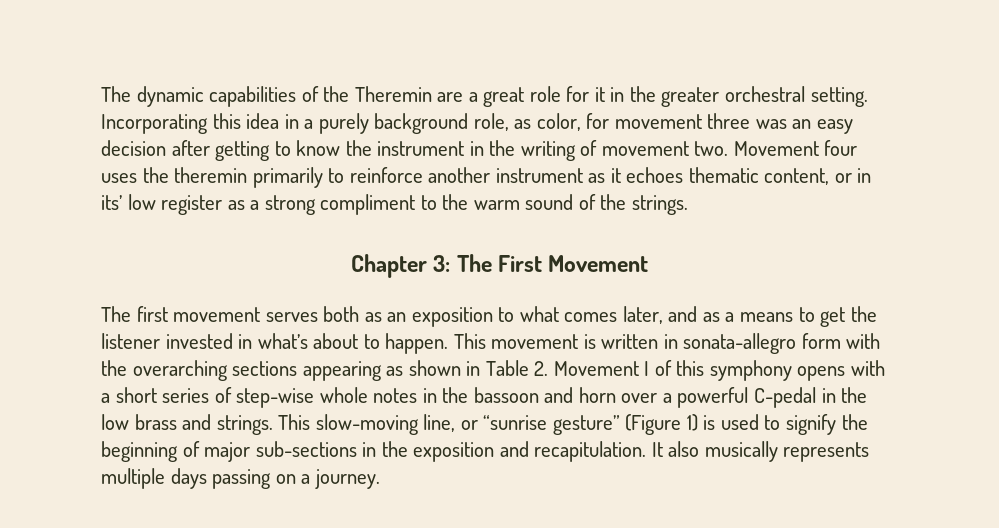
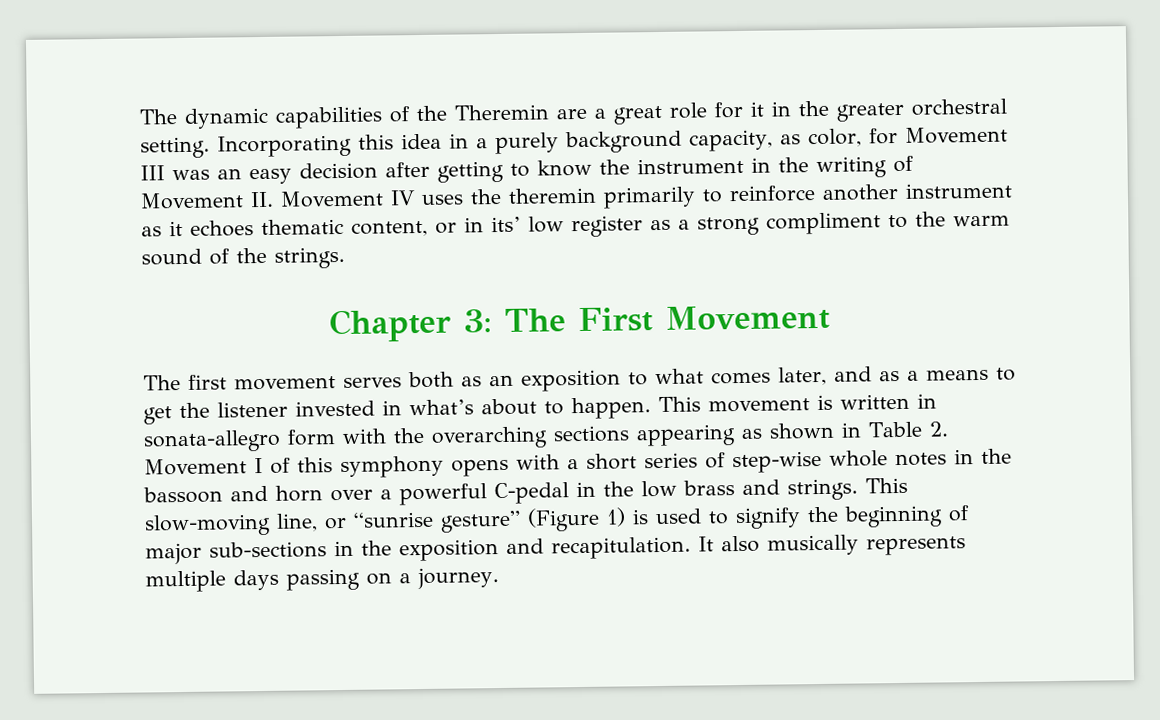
[473,113,509,131] role, -> [689,129,773,152] capacity,
[614,113,751,129] movement three -> [904,126,1008,144] [140,165,165,181] Movement III
[601,140,858,156] movement two. Movement four -> [140,190,416,210] Movement II. Movement IV

